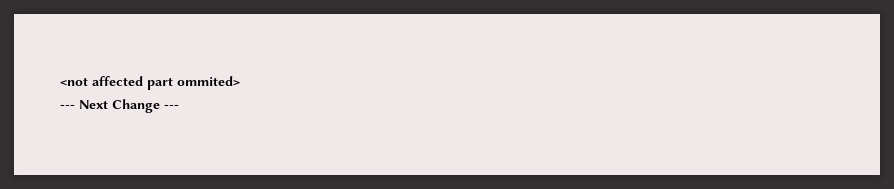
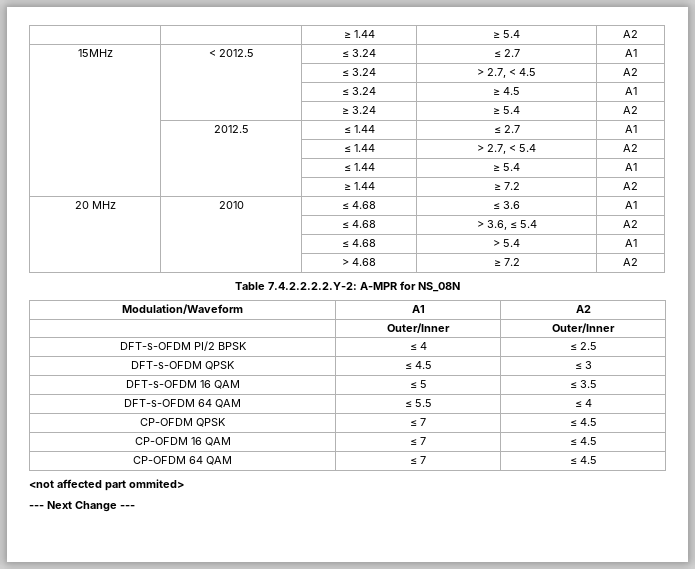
(60, 81) none -> [343,30,375,38] [493,30,520,38] [623,30,638,38] [77,49,113,57] [208,49,254,57] [342,49,376,57] [493,49,520,57] [624,49,637,57] [342,68,376,76] [477,68,536,78] [623,68,638,76] [342,87,376,95] [493,87,520,95] [624,87,637,95] [342,106,376,114] [493,106,520,114] [623,106,638,114] [213,125,249,133] [343,125,375,133] [493,125,520,133] [624,125,637,133] [343,144,375,152] [477,144,536,154] [623,144,638,152] [343,163,375,171] [493,163,520,171] [624,163,637,171] [343,182,375,190] [493,182,520,190] [623,182,638,190] [74,201,116,209] [218,201,244,209] [342,201,376,209] [493,201,520,209] [624,201,637,209] [342,220,376,228] [476,220,537,230] [623,220,638,228] [342,239,376,247] [493,239,520,247] [624,239,637,247] [342,258,376,266] [493,258,520,266] [623,258,638,266] [235,281,460,292] [122,304,243,314] [411,305,425,313] [575,305,591,313] [387,323,450,333] [552,323,615,333] [119,341,247,351] [409,342,427,350] [569,342,597,350] [131,361,235,370] [404,361,432,369] [574,361,592,369] [125,380,240,389] [409,380,427,388] [569,380,597,388] [124,399,241,408] [404,399,432,407] [574,399,592,407] [140,418,226,427] [410,418,426,426] [569,418,597,426] [134,437,231,446] [410,437,426,445] [569,437,597,445] [133,456,232,465] [410,456,426,464] [569,456,597,464] | | ≥ 1.44 | ≥ 5.4 | A2 // 15MHz | < 2012.5 | ≤ 3.24 | ≤ 2.7 | A1 // | | ≤ 3.24 | > 2.7, < 4.5 | A2 // | | ≤ 3.24 | ≥ 4.5 | A1 // | | ≥ 3.24 | ≥ 5.4 | A2 // | 2012.5 | ≤ 1.44 | ≤ 2.7 | A1 // | | ≤ 1.44 | > 2.7, < 5.4 | A2 // | | ≤ 1.44 | ≥ 5.4 | A1 // | | ≥ 1.44 | ≥ 7.2 | A2 // 20 MHz | 2010 | ≤ 4.68 | ≤ 3.6 | A1 // | | ≤ 4.68 | > 3.6, ≤ 5.4 | A2 // | | ≤ 4.68 | > 5.4 | A1 // | | > 4.68 | ≥ 7.2 | A2 // Table 7.4.2.2.2.2.Y-2: A-MPR for NS_08N // Modulation/Waveform | A1 | A2 // | Outer/Inner | Outer/Inner // DFT-s-OFDM PI/2 BPSK | ≤ 4 | ≤ 2.5 // DFT-s-OFDM QPSK | ≤ 4.5 | ≤ 3 // DFT-s-OFDM 16 QAM | ≤ 5 | ≤ 3.5 // DFT-s-OFDM 64 QAM | ≤ 5.5 | ≤ 4 // CP-OFDM QPSK | ≤ 7 | ≤ 4.5 // CP-OFDM 16 QAM | ≤ 7 | ≤ 4.5 // CP-OFDM 64 QAM | ≤ 7 | ≤ 4.5 //

